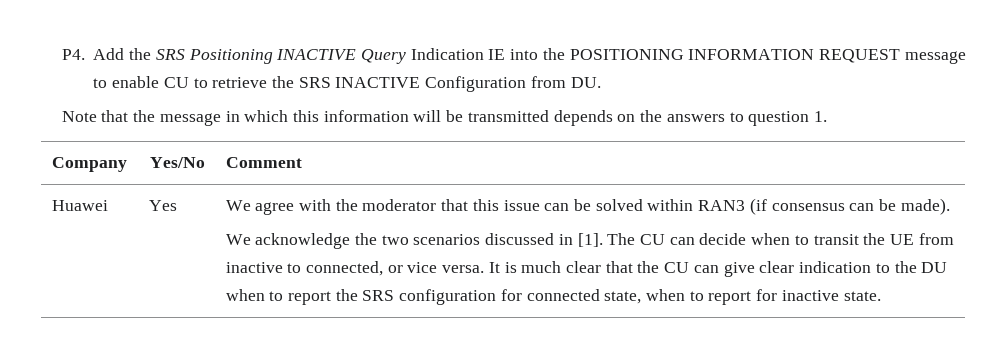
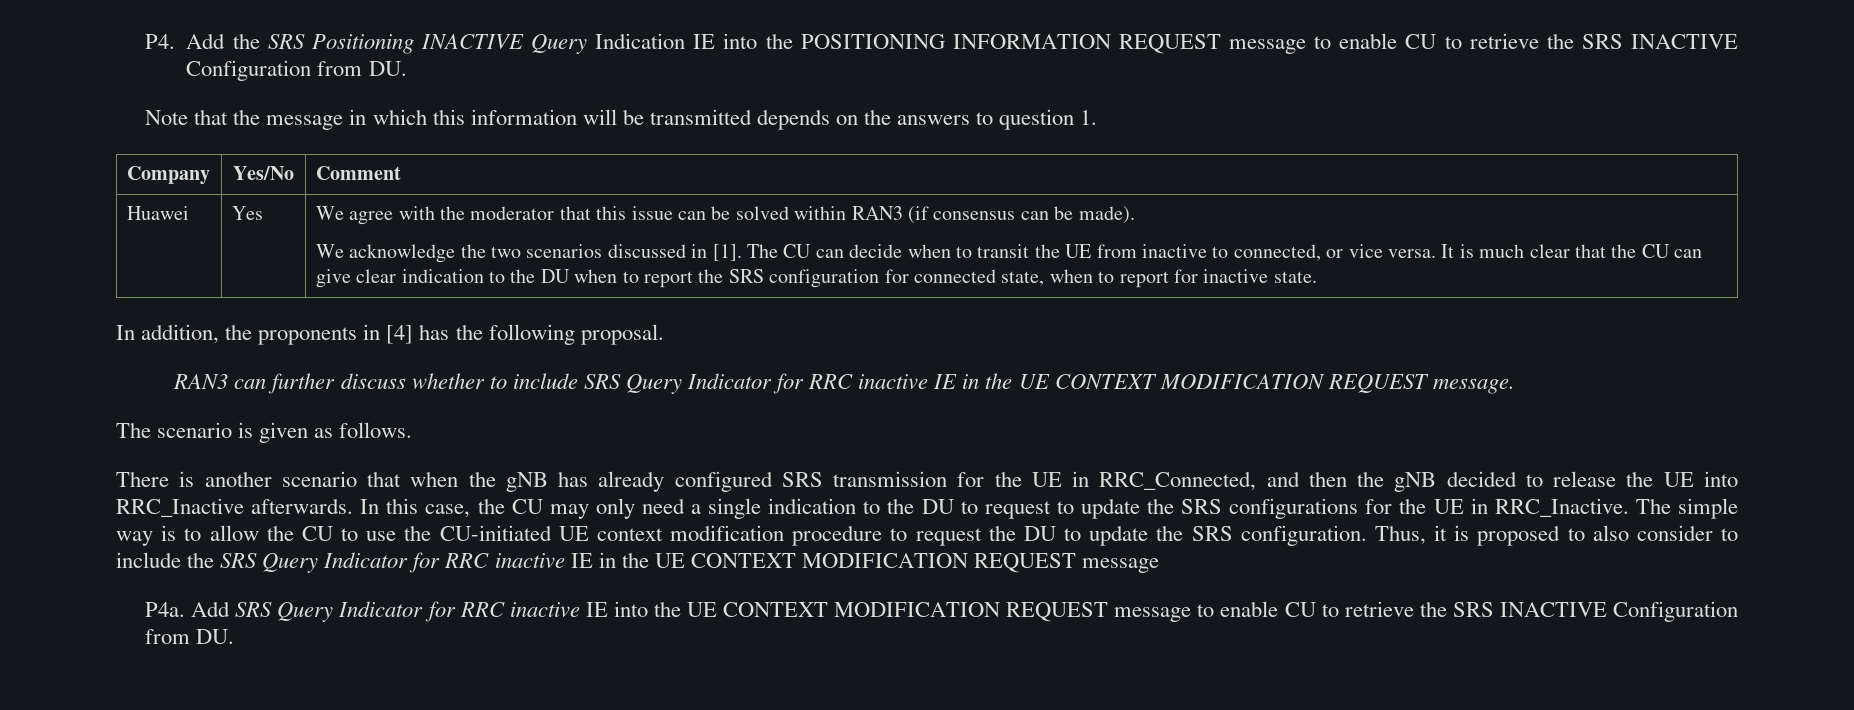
(881, 296) none -> [116,324,664,345] [173,373,1515,394] [116,422,413,443] [116,471,1739,492] [116,498,1739,519] [116,525,1739,546] [116,552,1160,573] [145,601,1739,622] [145,629,235,644] // In addition, the proponents in [4] has the following proposal. // RAN3 can further discuss whether to include SRS Query Indicator for RRC inactive IE in the UE CONTEXT MODIFICATION REQUEST message. // The scenario is given as follows. // There is another scenario that when the gNB has already configured SRS transmission for the UE in RRC_Connected, and then the gNB decided to release the UE into RRC_Inactive afterwards. In this case, the CU may only need a single indication to the DU to request to update the SRS configurations for the UE in RRC_Inactive. The simple way is to allow the CU to use the CU-initiated UE context modification procedure to request the DU to update the SRS configuration. Thus, it is proposed to also consider to include the SRS Query Indicator for RRC inactive IE in the UE CONTEXT MODIFICATION REQUEST message // P4a. Add SRS Query Indicator for RRC inactive IE into the UE CONTEXT MODIFICATION REQUEST message to enable CU to retrieve the SRS INACTIVE Configuration from DU.

